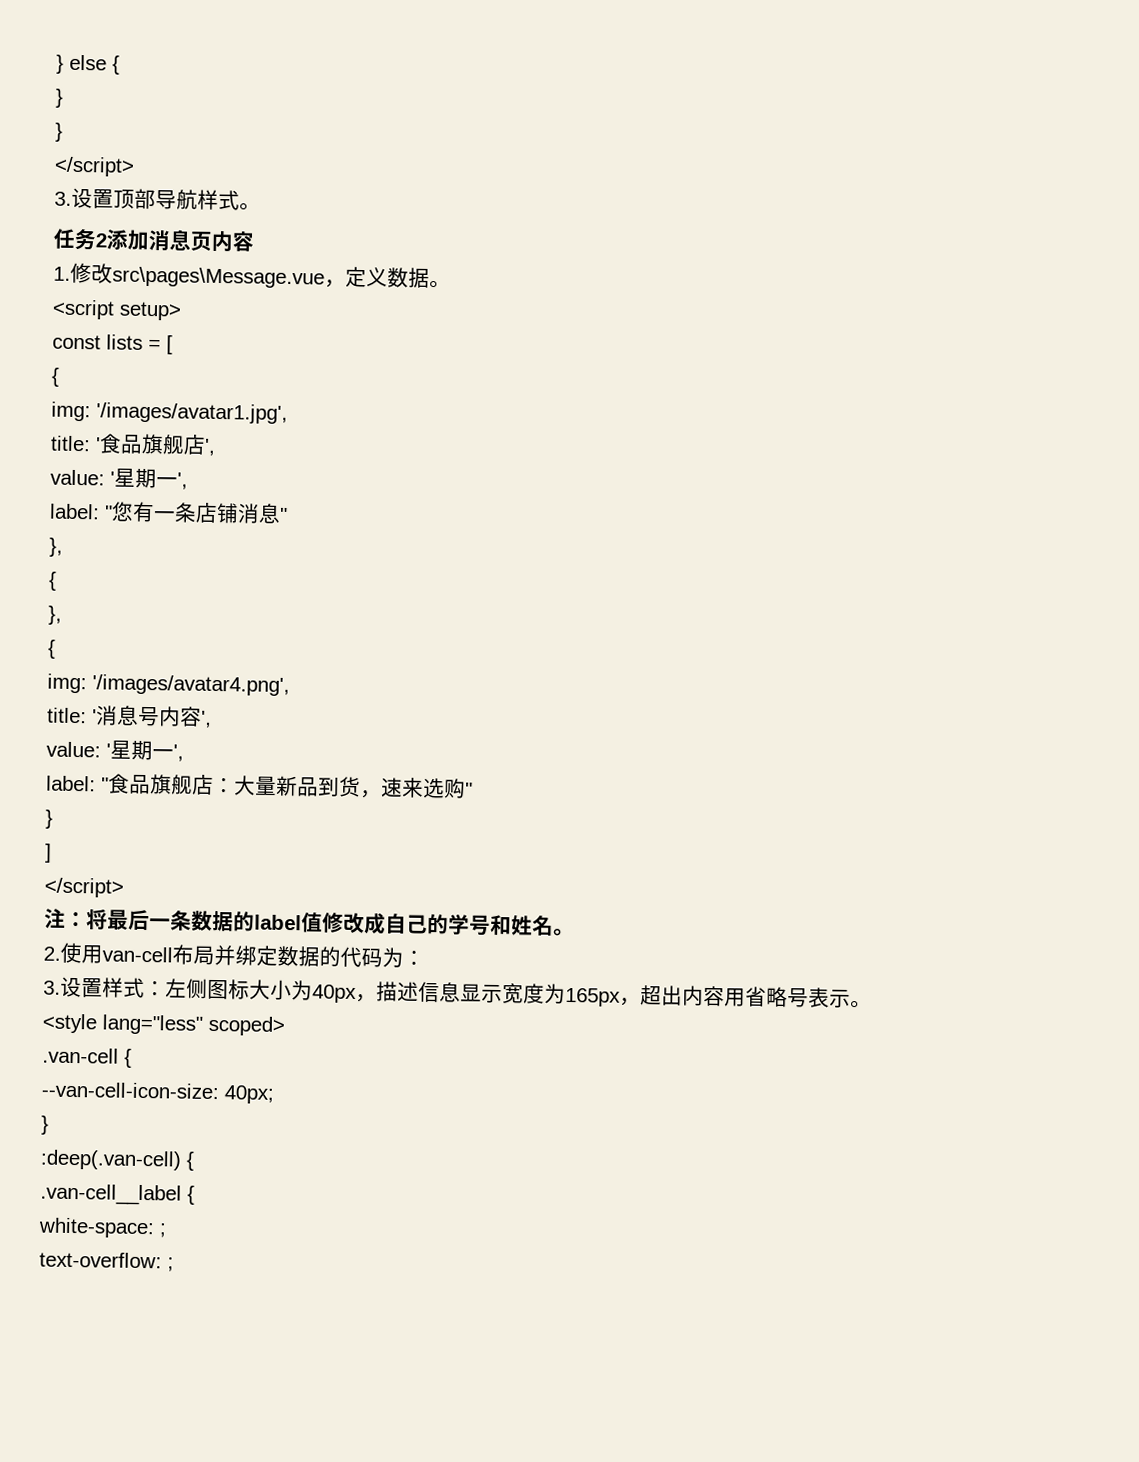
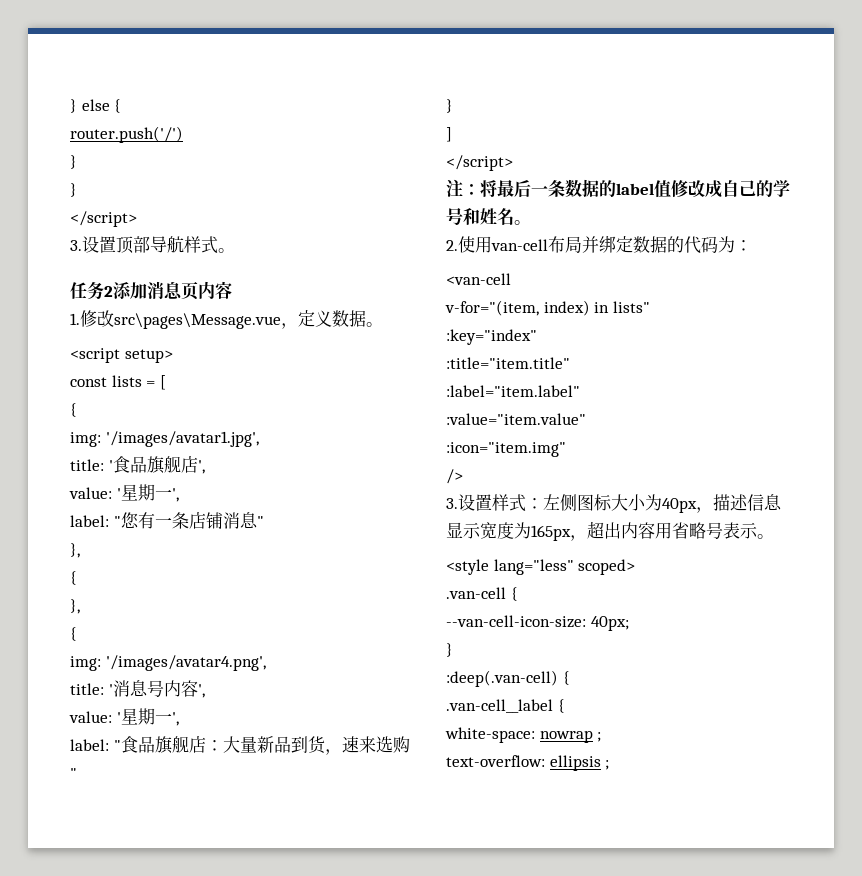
(120, 65) none -> [70,126,183,143] // router.push('/')
(425, 958) none -> [446,273,511,285] [445,300,650,316] [446,329,537,345] [446,357,570,369] [446,385,580,397] [446,413,586,425] [446,442,566,457] [446,469,463,484] // <van-cell // v-for="(item, index) in lists" // :key="index" // :title="item.title" // :label="item.label" // :value="item.value" // :icon="item.img" // />
(155, 1228) none -> [539,730,593,743] nowrap
(162, 1260) none -> [549,755,601,771] ellipsis

